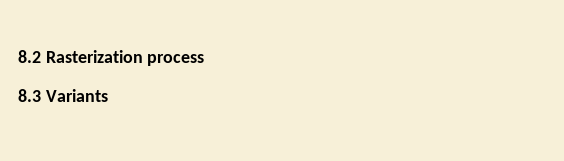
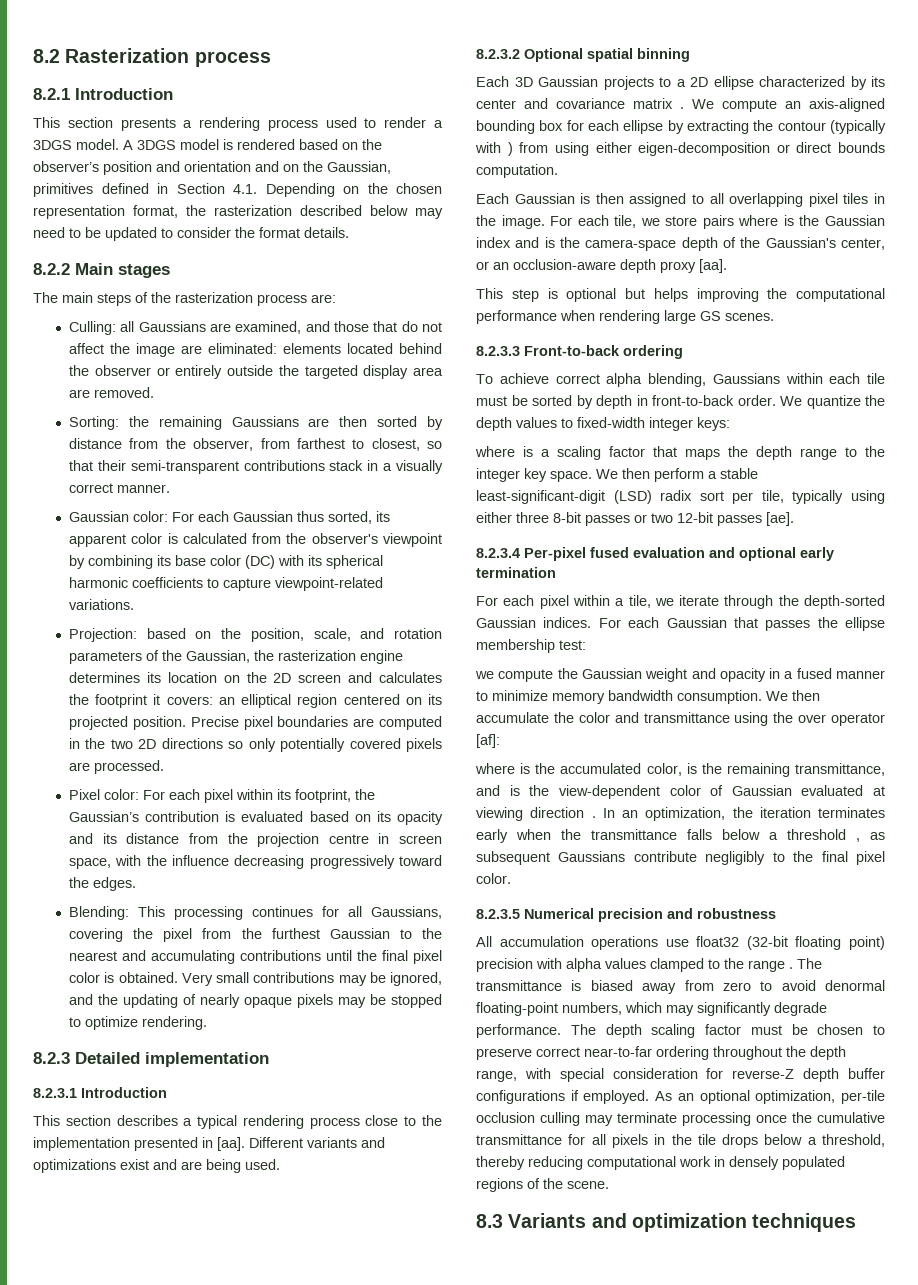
(205, 60) none -> [33,88,173,100] [33,117,443,131] [33,139,382,150] [33,161,391,175] [33,183,442,197] [33,205,443,219] [33,227,349,241] [33,263,170,278] [33,292,336,306] [69,321,443,335] [69,343,442,357] [69,365,443,379] [69,387,155,398] [69,416,443,430] [69,438,442,451] [69,460,443,474] [69,483,171,493] [69,511,391,524] [69,533,442,547] [69,555,384,569] [69,577,384,591] [69,599,135,610] [69,628,443,642] [69,650,404,664] [69,672,442,683] [69,694,442,708] [69,716,442,730] [69,738,442,752] [69,760,165,774] [69,789,376,803] [69,811,444,825] [69,833,442,847] [69,855,442,869] [69,877,137,891] [69,906,442,920] [69,928,442,942] [69,950,442,964] [69,972,442,986] [69,994,442,1008] [69,1016,208,1030] [33,1052,269,1067] [33,1087,167,1098] [33,1115,442,1129] [33,1137,385,1151] [33,1159,280,1173] [476,48,690,62] [476,76,885,90] [476,98,885,112] [476,120,886,134] [475,142,885,156] [476,164,558,178] [476,193,885,207] [476,215,885,229] [476,237,885,251] [476,259,727,273] [476,288,885,302] [476,310,774,324] [476,345,683,359] [476,373,885,387] [476,395,885,409] [476,417,730,431] [475,446,885,460] [476,468,758,482] [476,490,885,504] [476,512,794,526] [476,547,834,561] [476,567,556,578] [476,595,885,609] [476,617,885,631] [476,639,586,653] [475,668,885,682] [476,690,820,704] [476,712,885,726] [476,734,500,748] [475,763,885,777] [476,785,885,799] [476,807,885,821] [476,829,885,843] [476,851,885,865] [476,873,511,884] [476,908,776,922] [476,936,885,950] [476,958,822,972] [476,980,885,994] [476,1002,827,1016] [476,1024,885,1038] [476,1046,846,1060] [476,1068,885,1082] [476,1090,885,1104] [476,1112,885,1126] [476,1134,885,1148] [476,1156,845,1170] [476,1178,609,1192] // 8.2.1 Introduction // This section presents a rendering process used to render a 3DGS model. A 3DGS model is rendered based on the observer’s position and orientation and on the Gaussian, primitives defined in Section 4.1. Depending on the chosen representation format, the rasterization described below may need to be updated to consider the format details. // 8.2.2 Main stages // The main steps of the rasterization process are: // Culling: all Gaussians are examined, and those that do not affect the image are eliminated: elements located behind the observer or entirely outside the targeted display area are removed. // Sorting: the remaining Gaussians are then sorted by distance from the observer, from farthest to closest, so that their semi-transparent contributions stack in a visually correct manner. // Gaussian color: For each Gaussian thus sorted, its apparent color is calculated from the observer's viewpoint by combining its base color (DC) with its spherical harmonic coefficients to capture viewpoint-related variations. // Projection: based on the position, scale, and rotation parameters of the Gaussian, the rasterization engine determines its location on the 2D screen and calculates the footprint it covers: an elliptical region centered on its projected position. Precise pixel boundaries are computed in the two 2D directions so only potentially covered pixels are processed. // Pixel color: For each pixel within its footprint, the Gaussian’s contribution is evaluated based on its opacity and its distance from the projection centre in screen space, with the influence decreasing progressively toward the edges. // Blending: This processing continues for all Gaussians, covering the pixel from the furthest Gaussian to the nearest and accumulating contributions until the final pixel color is obtained. Very small contributions may be ignored, and the updating of nearly opaque pixels may be stopped to optimize rendering. // 8.2.3 Detailed implementation // 8.2.3.1 Introduction // This section describes a typical rendering process close to the implementation presented in [aa]. Different variants and optimizations exist and are being used. // 8.2.3.2 Optional spatial binning // Each 3D Gaussian projects to a 2D ellipse characterized by its center and covariance matrix . We compute an axis-aligned bounding box for each ellipse by extracting the contour (typically with ) from using either eigen-decomposition or direct bounds computation. // Each Gaussian is then assigned to all overlapping pixel tiles in the image. For each tile, we store pairs where is the Gaussian index and is the camera-space depth of the Gaussian's center, or an occlusion-aware depth proxy [aa]. // This step is optional but helps improving the computational performance when rendering large GS scenes. // 8.2.3.3 Front-to-back ordering // To achieve correct alpha blending, Gaussians within each tile must be sorted by depth in front-to-back order. We quantize the depth values to fixed-width integer keys: // where is a scaling factor that maps the depth range to the integer key space. We then perform a stable least-significant-digit (LSD) radix sort per tile, typically using either three 8-bit passes or two 12-bit passes [ae]. // 8.2.3.4 Per-pixel fused evaluation and optional early termination // For each pixel within a tile, we iterate through the depth-sorted Gaussian indices. For each Gaussian that passes the ellipse membership test: // we compute the Gaussian weight and opacity in a fused manner to minimize memory bandwidth consumption. We then accumulate the color and transmittance using the over operator [af]: // where is the accumulated color, is the remaining transmittance, and is the view-dependent color of Gaussian evaluated at viewing direction . In an optimization, the iteration terminates early when the transmittance falls below a threshold , as subsequent Gaussians contribute negligibly to the final pixel color. // 8.2.3.5 Numerical precision and robustness // All accumulation operations use float32 (32-bit floating point) precision with alpha values clamped to the range . The transmittance is biased away from zero to avoid denormal floating-point numbers, which may significantly degrade performance. The depth scaling factor must be chosen to preserve correct near-to-far ordering throughout the depth range, with special consideration for reverse-Z depth buffer configurations if employed. As an optional optimization, per-tile occlusion culling may terminate processing once the cumulative transmittance for all pixels in the tile drops below a threshold, thereby reducing computational work in densely populated regions of the scene.
(108, 95) none -> [591,1213,857,1232] and optimization techniques

